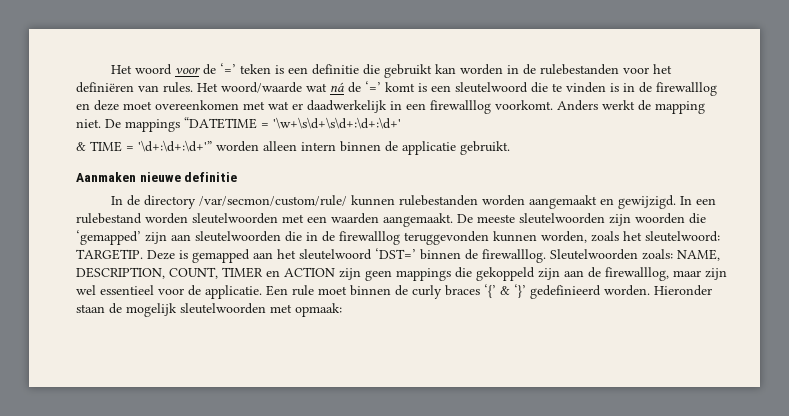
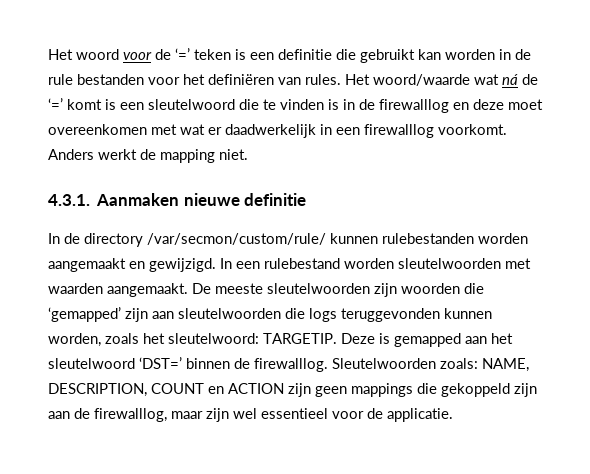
[539,64,619,75] rulebestanden -> [48,74,144,85] rule bestanden
[105,117,401,132] [76,140,510,155] De mappings “DATETIME = '\w+\s\d+\s\d+:\d+:\d+' // & TIME = '\d+:\d+:\d+'” worden alleen intern binnen de applicatie gebruikt. // -> [48,194,90,206] // 4.3.1.
[307,216,327,223] een -> (531, 263) none
[306,231,400,245] in de firewalllog -> [309,308,337,322] logs
[169,267,263,279] COUNT, TIMER -> [151,383,204,394] COUNT
[266,284,712,299] [76,303,342,317] Een rule moet binnen de curly braces ‘{’ & ‘}’ gedefinieerd worden. Hieronder staan de mogelijk sleutelwoorden met opmaak: -> (453, 415) none

